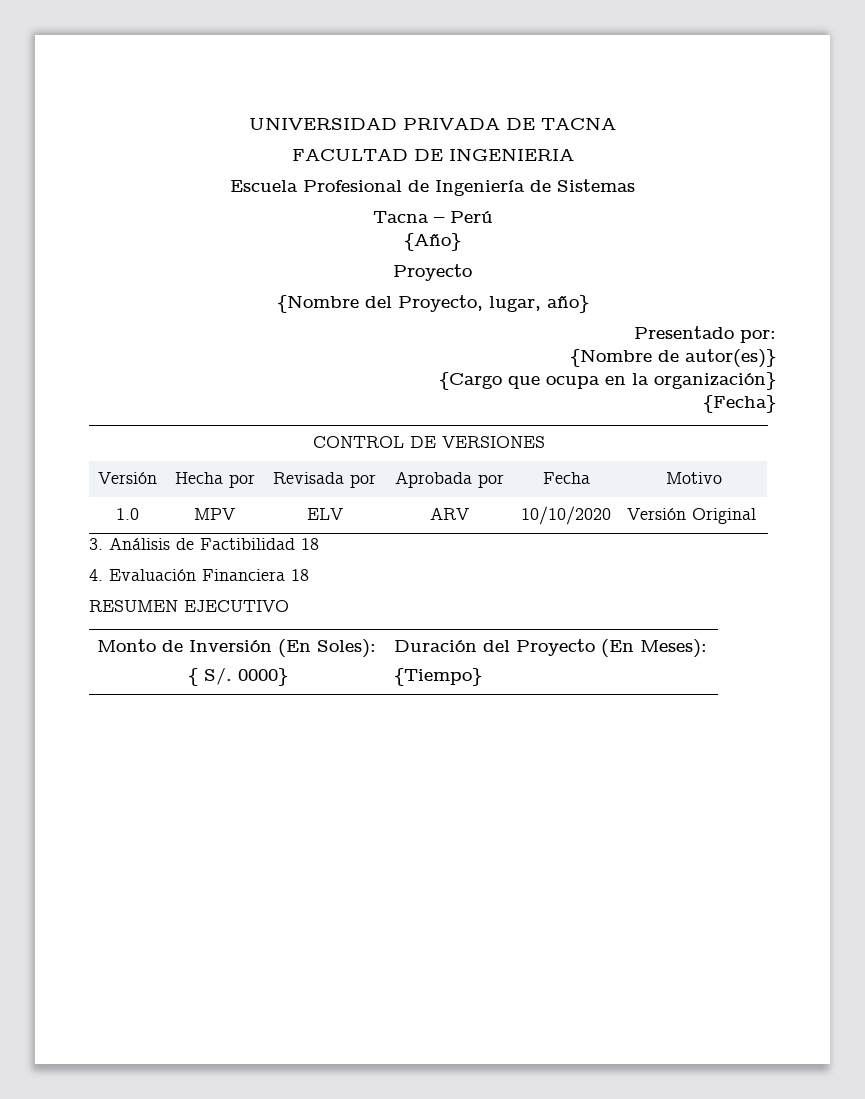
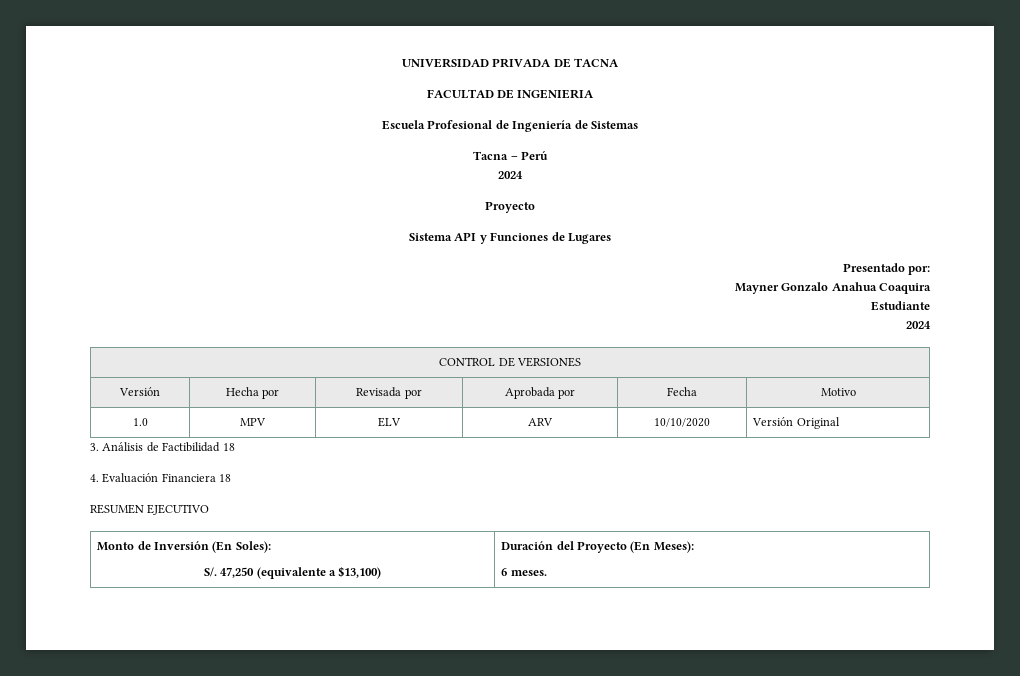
[404,233,461,251] {Año} -> [498,171,523,179] 2024
[276,295,589,313] [634,326,776,343] [570,349,776,368] [439,372,776,390] [703,395,776,413] {Nombre del Proyecto, lugar, año} // Presentado por: // {Nombre de autor(es)} // {Cargo que ocupa en la organización} // {Fecha} -> [409,232,611,244] [842,263,930,275] [734,282,931,294] [871,301,930,311] [906,321,931,329] Sistema API y Funciones de Lugares // Presentado por: // Mayner Gonzalo Anahua Coaquira // Estudiante // 2024
[188,667,288,686] { S/. 0000} -> [203,566,382,579] S/. 47,250 (equivalente a $13,100)
[394,668,483,686] {Tiempo} -> [501,568,547,576] 6 meses.

